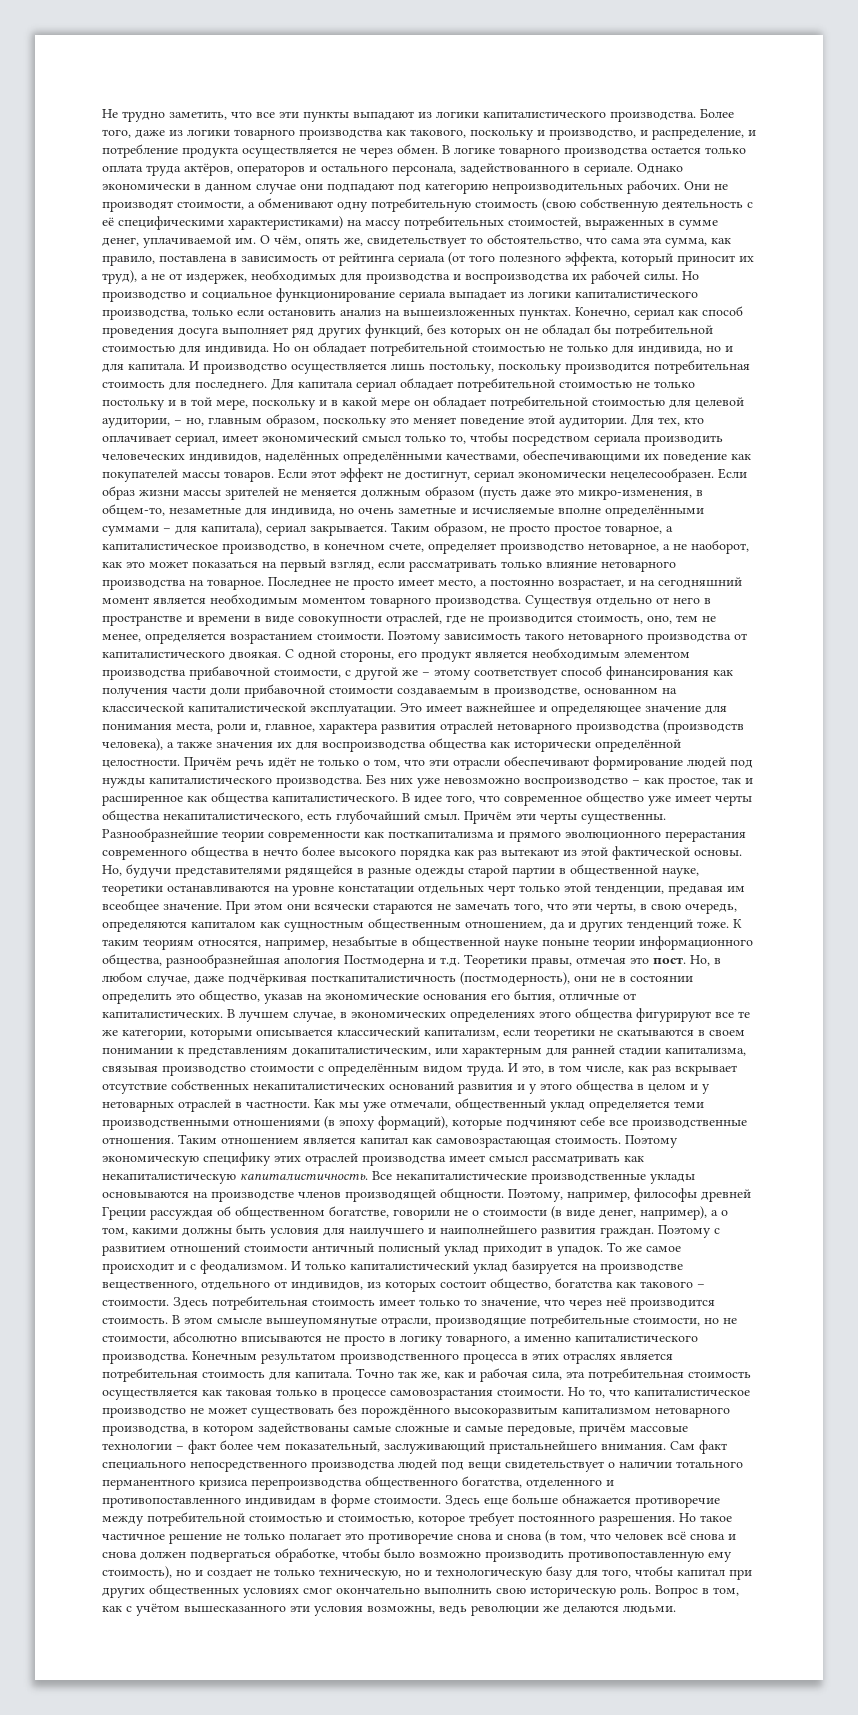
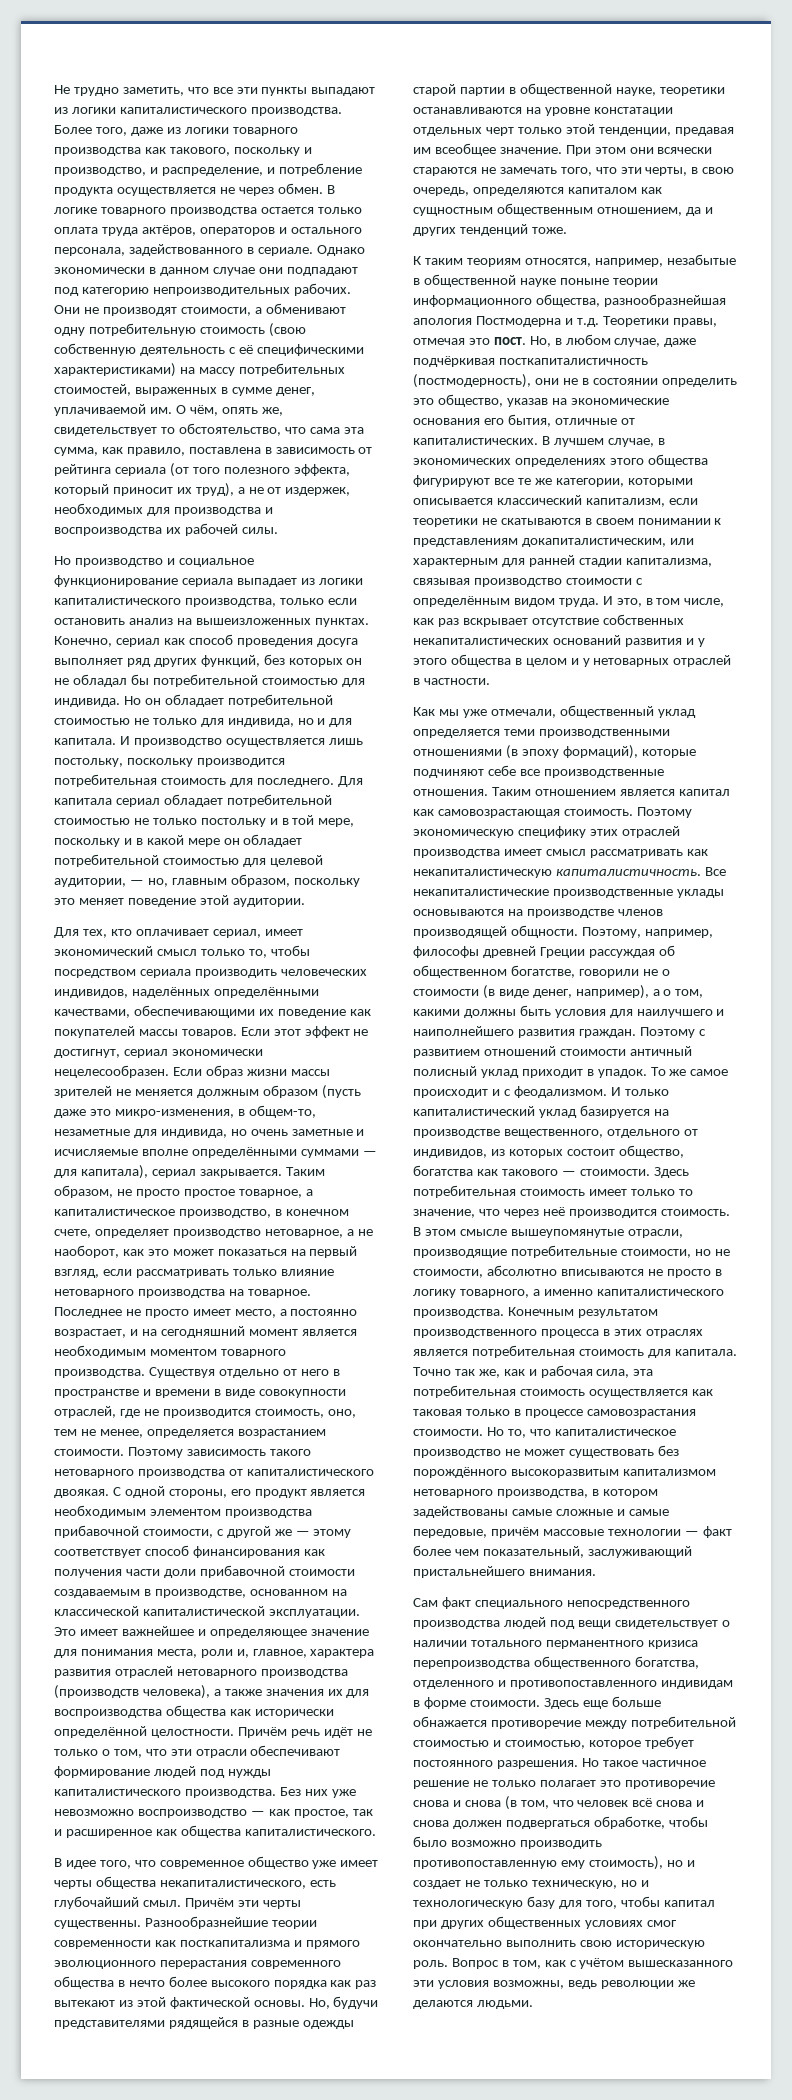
(678, 277) none -> (278, 530) //
[174,420,182,424] – -> [129,880,144,885] —
(627, 422) none -> (305, 902) //
[163,528,171,532] – -> [362,1151,377,1156] —
[422,672,430,676] – -> [295,1531,310,1536] —
[632,780,640,784] – -> [250,1811,265,1816] —
(398, 798) none -> (376, 1832) //
(729, 924) none -> (567, 230) //
(310, 1104) none -> (490, 681) //
[697,1284,705,1288] – -> [561,1171,576,1176] —
[176,1446,184,1450] – -> [684,1531,699,1536] —
(666, 1447) none -> (596, 1572) //

